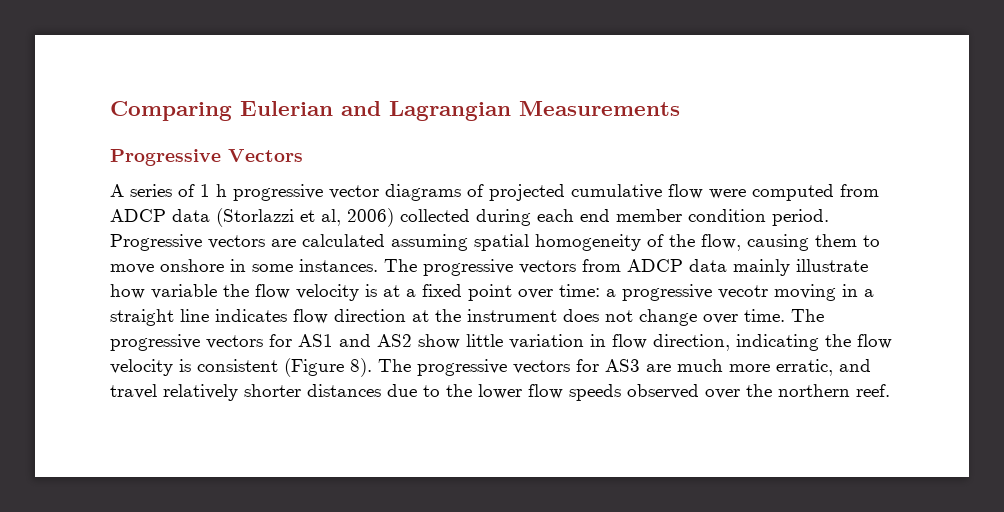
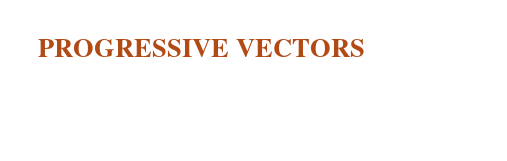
[110,101,680,121] [110,149,303,166] [110,184,879,201] [110,208,829,227] [110,234,880,251] [110,259,868,276] [110,284,874,301] [110,309,824,326] [110,334,892,351] [110,358,871,377] [110,384,890,401] Comparing Eulerian and Lagrangian Measurements // Progressive Vectors // A series of 1 h progressive vector diagrams of projected cumulative flow were computed from ADCP data (Storlazzi et al, 2006) collected during each end member condition period. Progressive vectors are calculated assuming spatial homogeneity of the flow, causing them to move onshore in some instances. The progressive vectors from ADCP data mainly illustrate how variable the flow velocity is at a fixed point over time: a progressive vecotr moving in a straight line indicates flow direction at the instrument does not change over time. The progressive vectors for AS1 and AS2 show little variation in flow direction, indicating the flow velocity is consistent (Figure 8). The progressive vectors for AS3 are much more erratic, and travel relatively shorter distances due to the lower flow speeds observed over the northern reef. -> [38,39,366,57] PROGRESSIVE VECTORS

